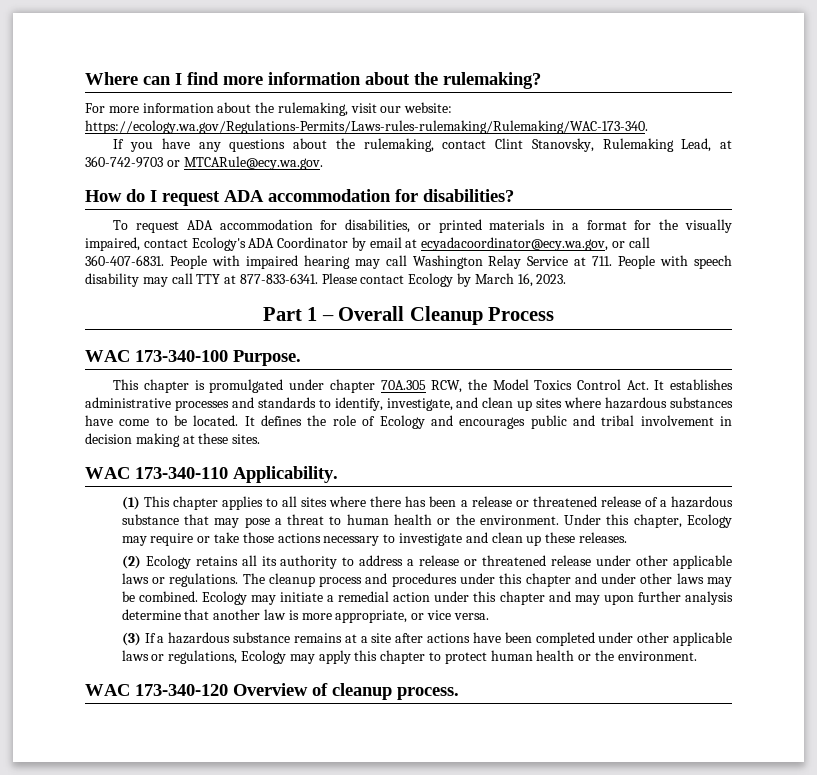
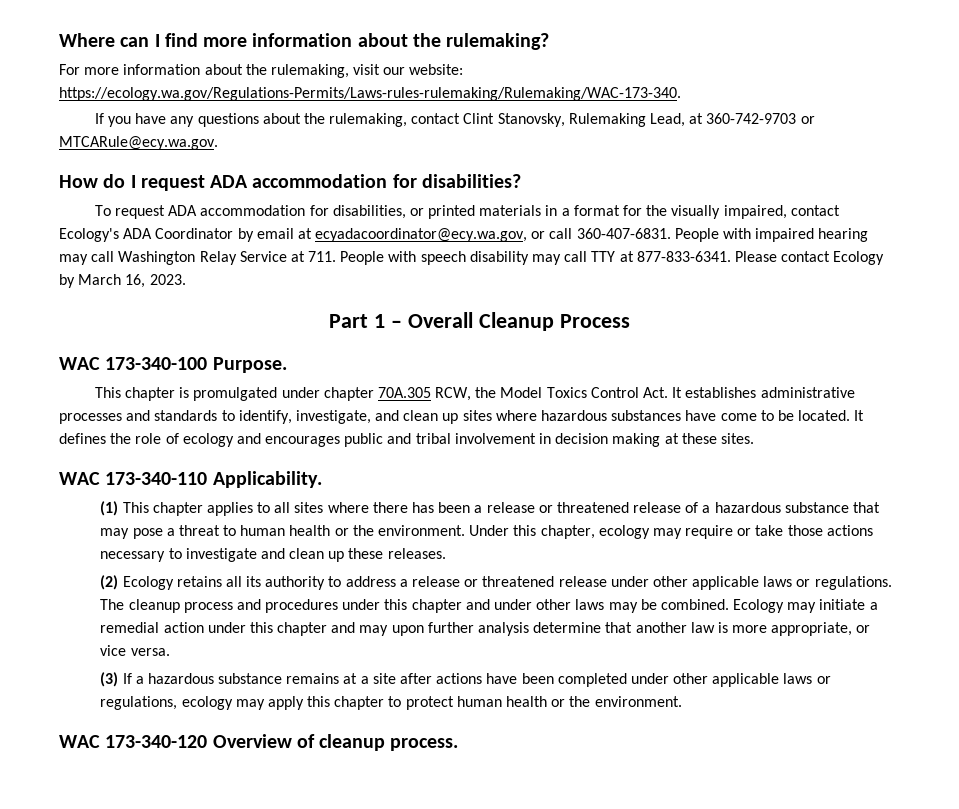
[379,415,425,429] Ecology -> [182,433,234,447] ecology
[686,514,732,528] Ecology -> [598,525,650,539] ecology
[241,650,287,664] Ecology -> [181,696,233,710] ecology

